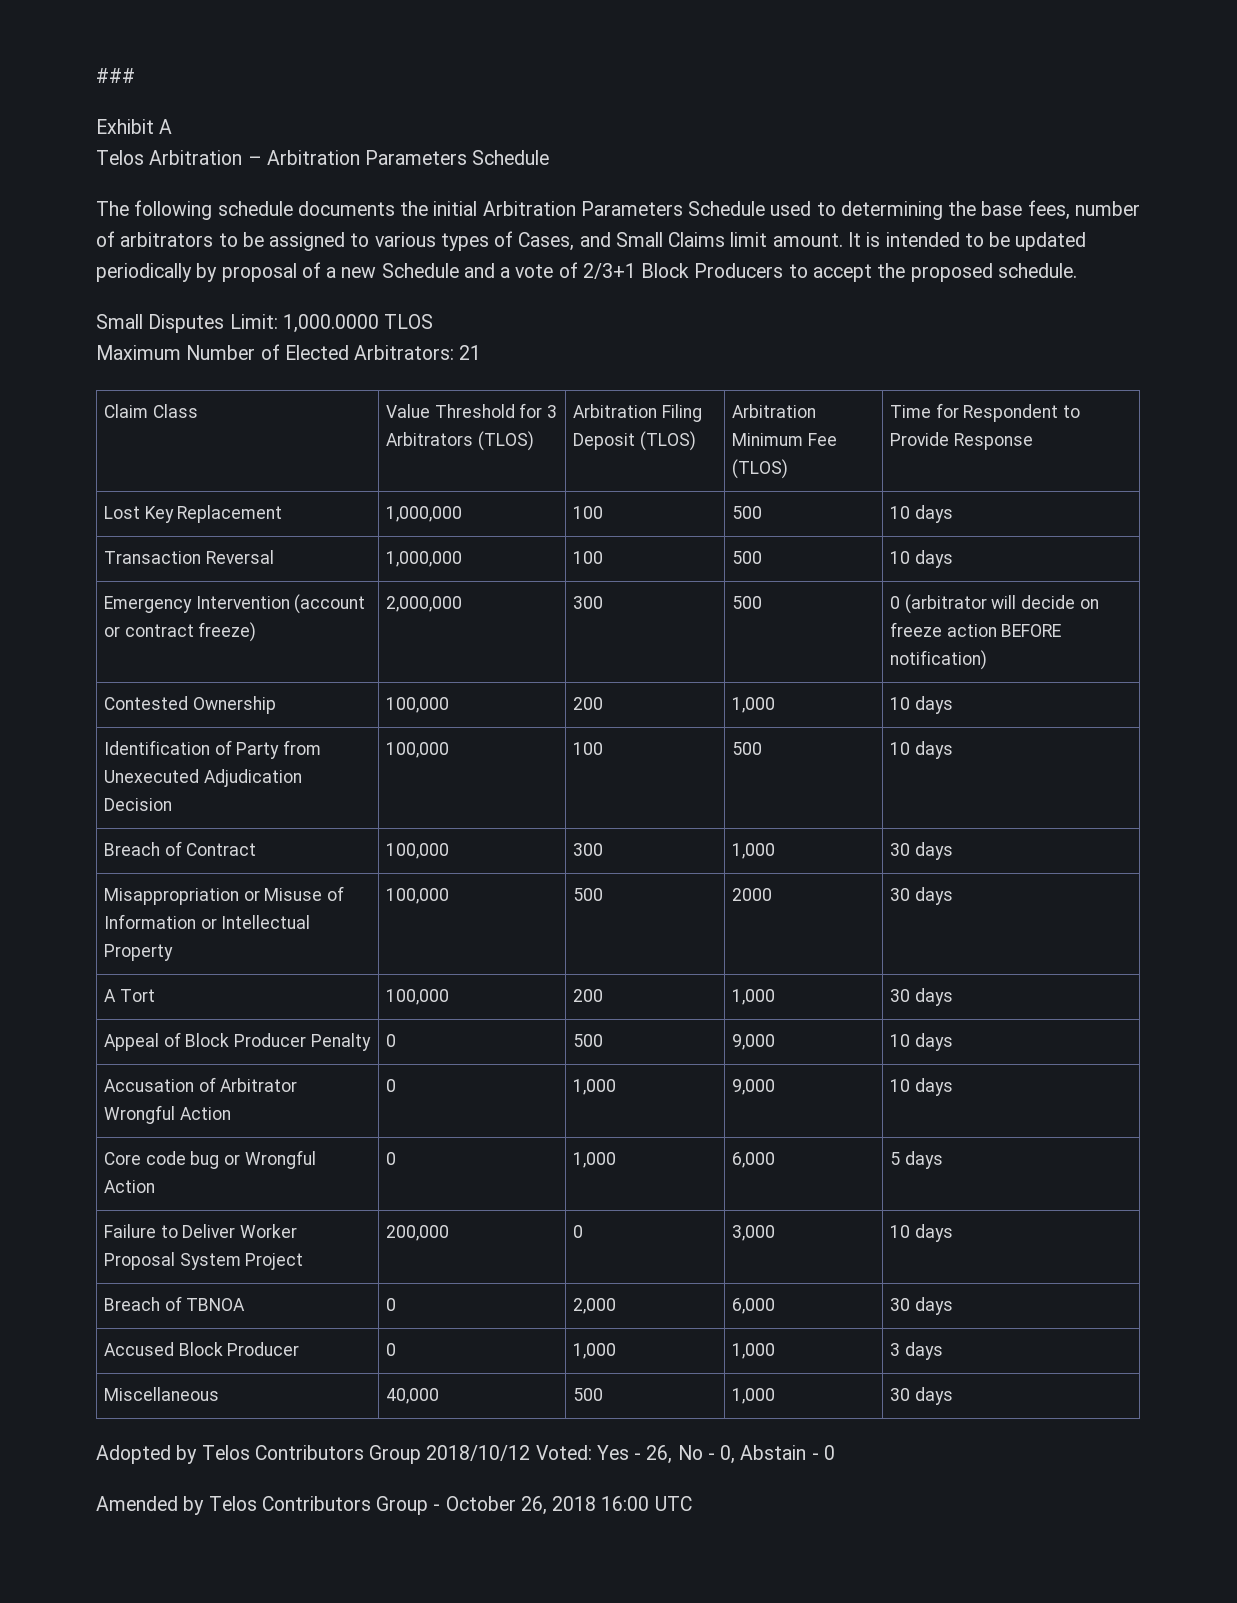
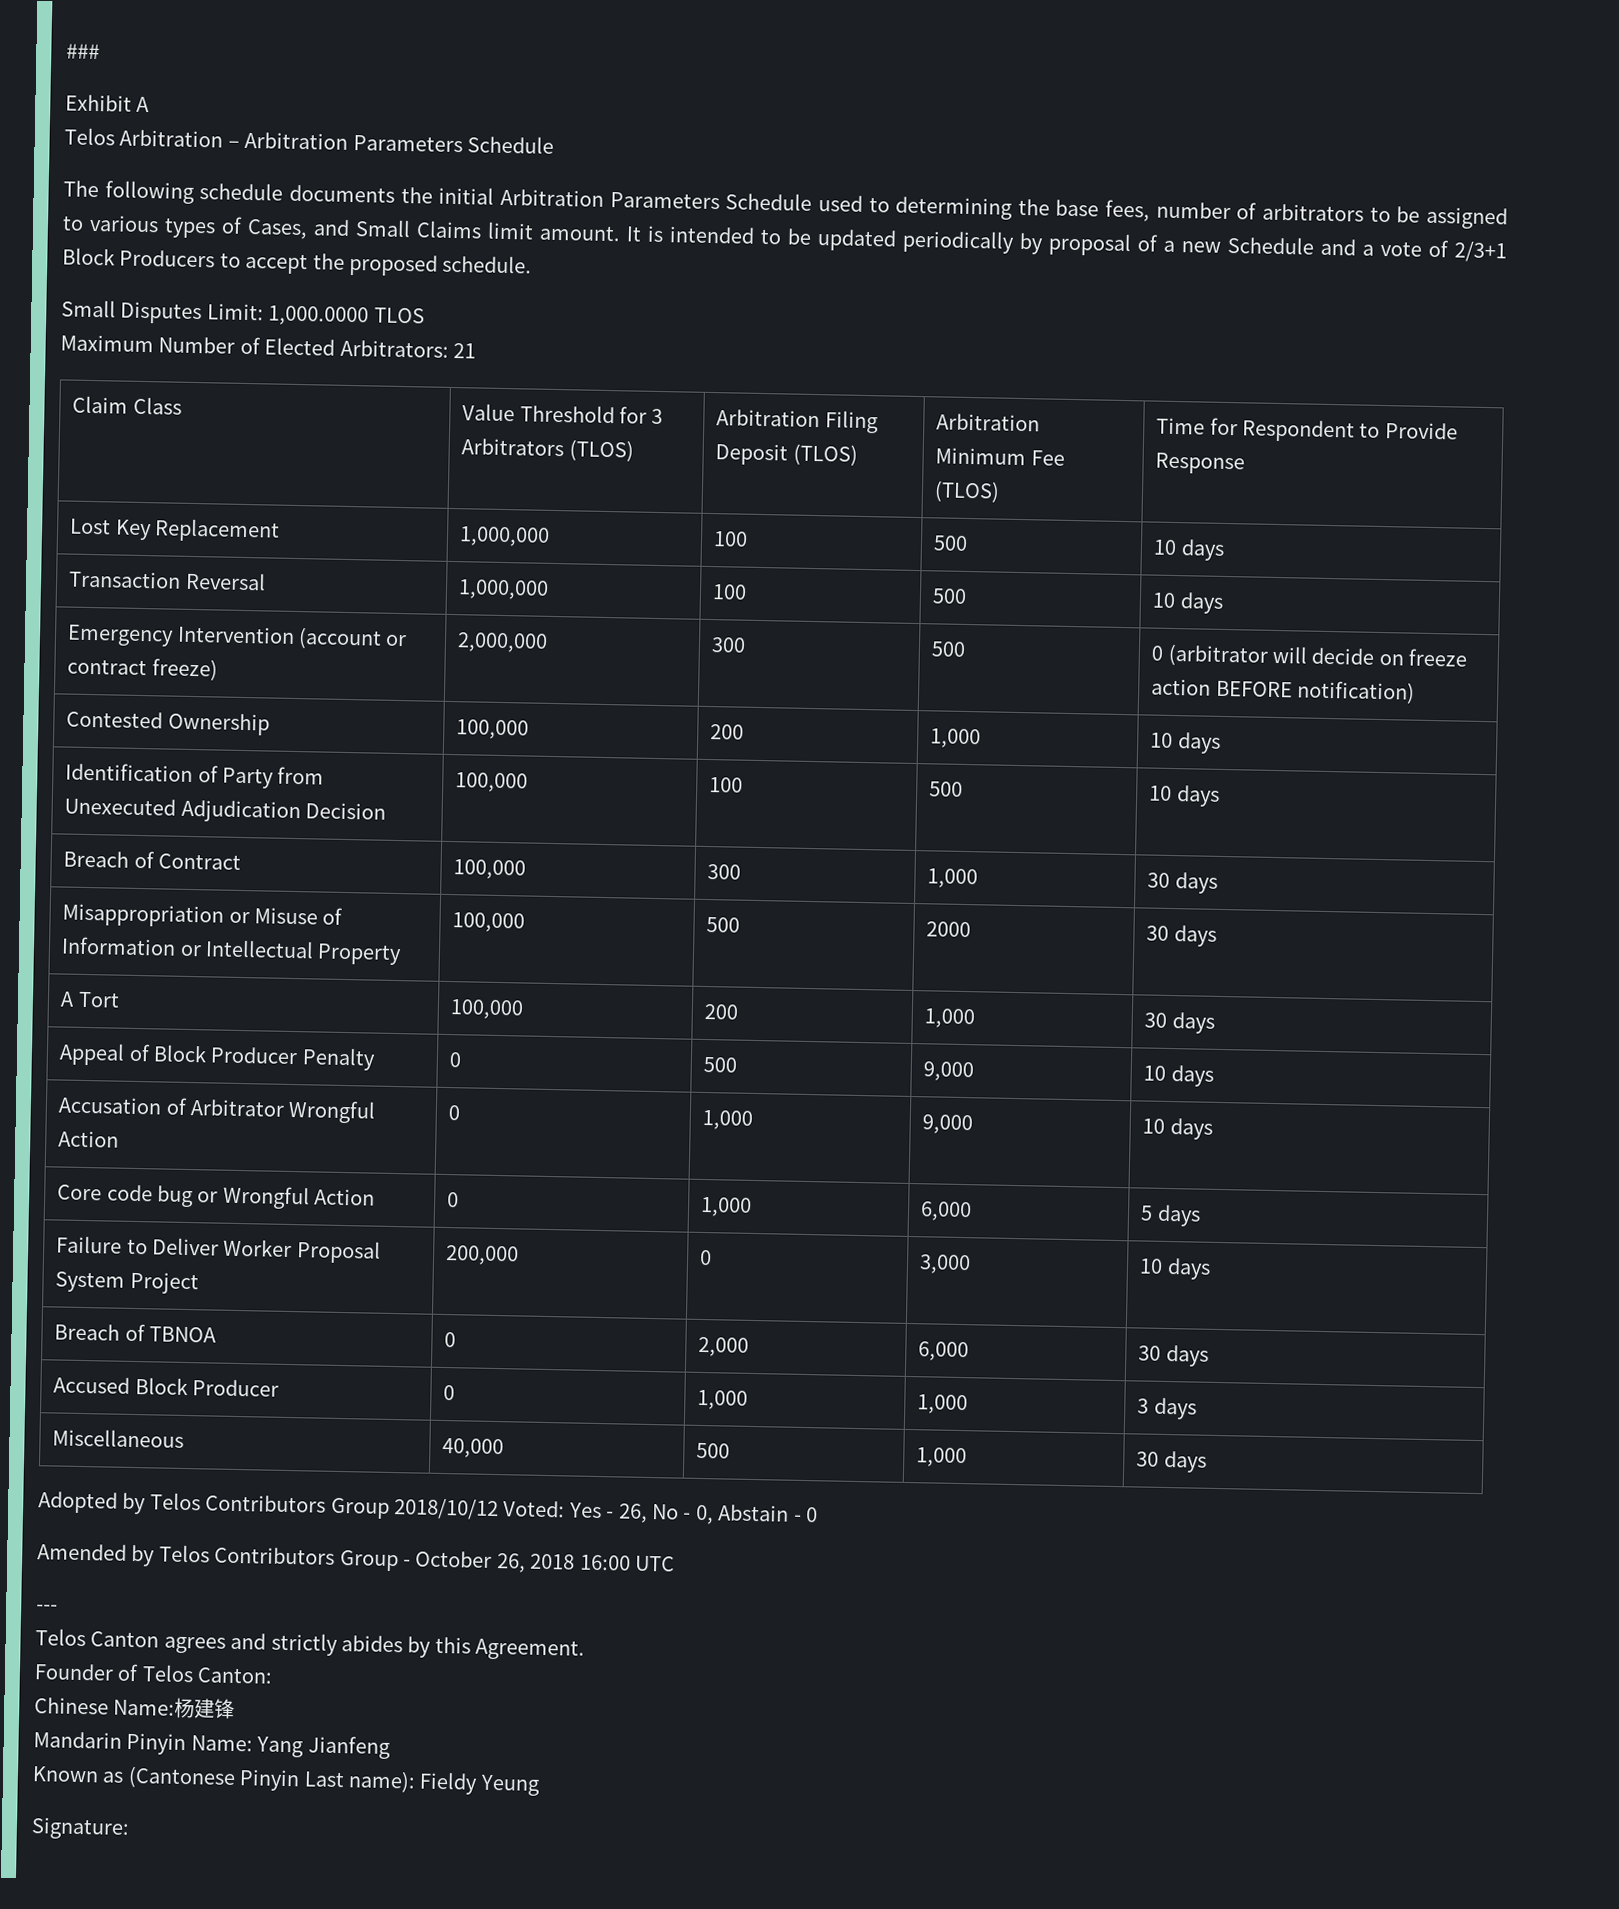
(692, 1503) none -> [36,1604,58,1612] [35,1628,586,1661] [34,1663,274,1684] [34,1697,236,1720] [33,1731,390,1760] [32,1765,540,1796] [31,1817,130,1840] // --- // Telos Canton agrees and strictly abides by this Agreement. // Founder of Telos Canton: // Chinese Name:杨建锋 // Mandarin Pinyin Name: Yang Jianfeng // Known as (Cantonese Pinyin Last name): Fieldy Yeung // Signature:

